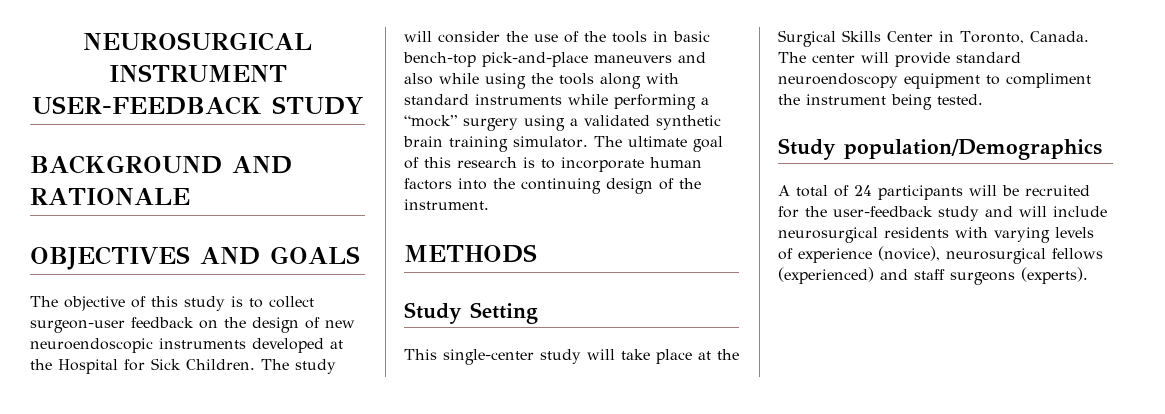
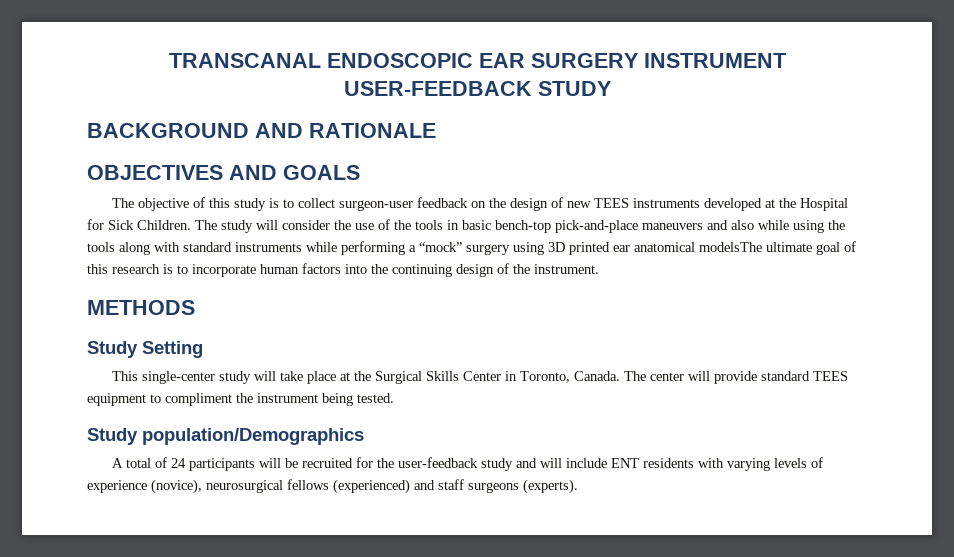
[83,32,312,51] NEUROSURGICAL -> [168,53,638,68] TRANSCANAL ENDOSCOPIC EAR SURGERY
[30,338,153,353] neuroendoscopic -> [594,198,630,208] TEES
[570,115,721,130] [403,136,622,152] a validated synthetic brain training simulator. The -> [548,242,762,255] 3D printed ear anatomical modelsThe
[778,73,898,88] neuroendoscopy -> [813,371,849,381] TEES
[778,227,878,243] neurosurgical -> [611,458,640,468] ENT

